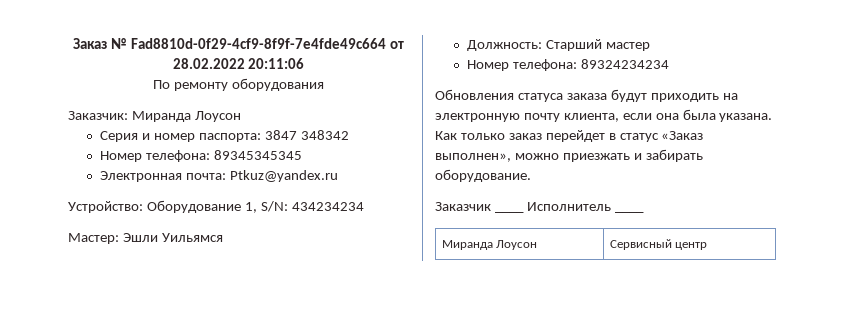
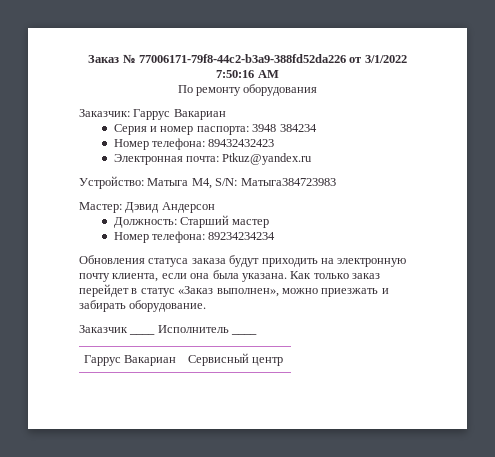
[130,38,404,49] [172,58,305,69] Fad8810d-0f29-4cf9-8f9f-7e4fde49c664 от 28.02.2022 20:11:06 -> [139,54,407,63] [216,70,279,78] 77006171-79f8-44c2-b3a9-388fd52da226 от 3/1/2022 7:50:16 AM
[131,111,241,122] Миранда Лоусон -> [133,109,226,120] Гаррус Вакариан
[265,130,350,140] [100,150,303,162] 3847 348342 // Номер телефона: 89345345345 -> [252,124,317,132] [113,138,275,150] 3948 384234 // Номер телефона: 89432432423
[146,200,364,213] Оборудование 1, S/N: 434234234 -> [147,178,336,189] Матыга М4, S/N: Матыга384723983
[122,233,223,242] Эшли Уильямся -> [125,202,215,213] Дэвид Андерсон
[581,59,670,69] 89324234234 -> [208,232,276,240] 89234234234
[441,240,538,250] Миранда Лоусон -> [84,355,177,366] Гаррус Вакариан

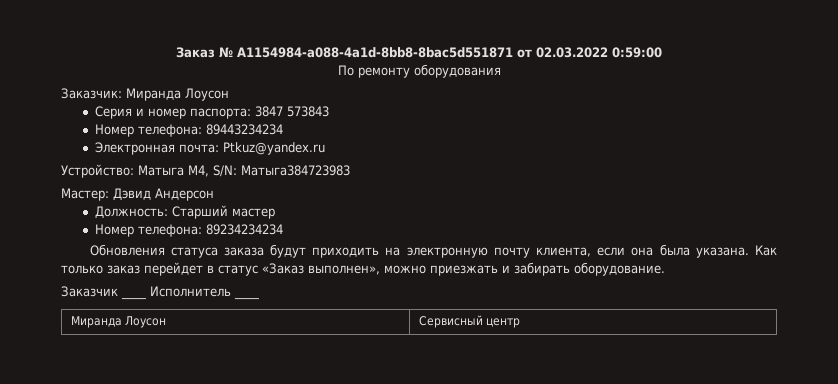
[139,54,407,63] [216,70,279,78] 77006171-79f8-44c2-b3a9-388fd52da226 от 3/1/2022 7:50:16 AM -> [237,47,662,58] A1154984-a088-4a1d-8bb8-8bac5d551871 от 02.03.2022 0:59:00
[133,109,226,120] Гаррус Вакариан -> [126,88,229,101] Миранда Лоусон
[252,124,317,132] [113,138,275,150] 3948 384234 // Номер телефона: 89432432423 -> [254,106,329,117] [94,124,283,137] 3847 573843 // Номер телефона: 89443234234
[84,355,177,366] Гаррус Вакариан -> [71,316,167,328] Миранда Лоусон

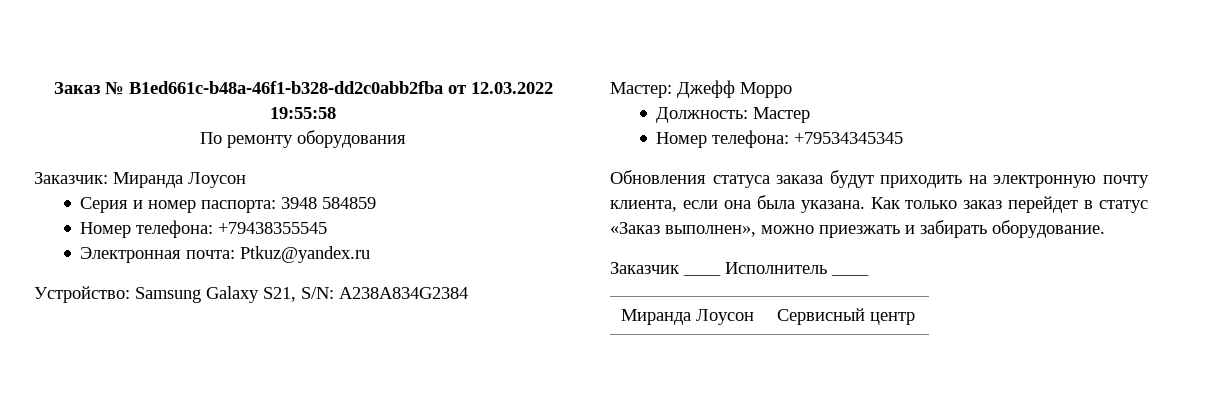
[237,47,662,58] A1154984-a088-4a1d-8bb8-8bac5d551871 от 02.03.2022 0:59:00 -> [128,81,553,94] [270,107,336,119] B1ed661c-b48a-46f1-b328-dd2c0abb2fba от 12.03.2022 19:55:58
[254,106,329,117] [94,124,283,137] 3847 573843 // Номер телефона: 89443234234 -> [281,197,377,209] [80,220,328,238] 3948 584859 // Номер телефона: +79438355545
[138,165,350,177] Матыга М4, S/N: Матыга384723983 -> [135,286,468,303] Samsung Galaxy S21, S/N: A238A834G2384
[113,188,214,201] Дэвид Андерсон -> [677,80,792,98] Джефф Морро
[171,205,275,219] [94,224,283,237] Старший мастер // Номер телефона: 89234234234 -> [753,107,811,123] [656,130,904,148] Мастер // Номер телефона: +79534345345

